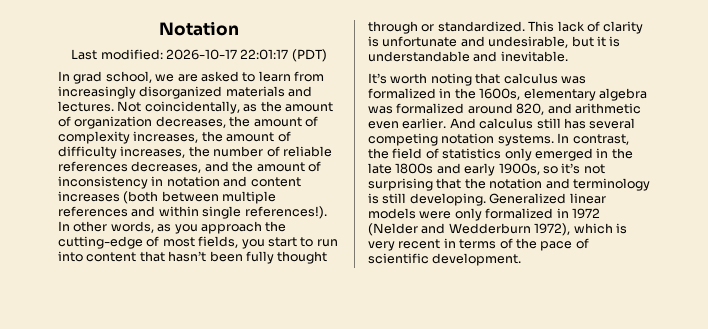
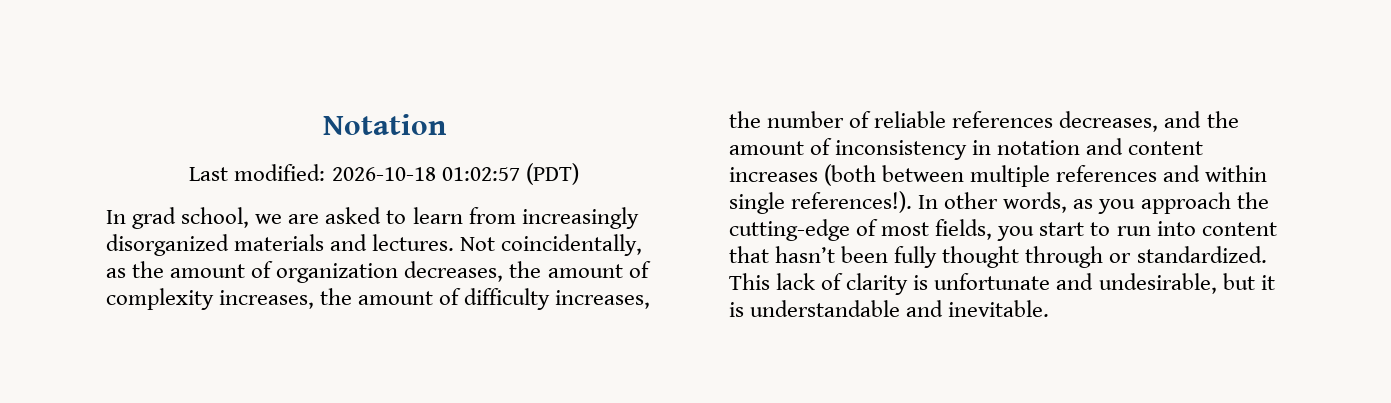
[166,49,289,60] 2026-10-17 22:01:17 -> [331,167,520,181] 2026-10-18 01:02:57
[368,73,586,86] [368,88,647,101] [368,103,641,115] [368,118,636,129] [368,133,629,146] [368,148,633,161] [368,163,605,176] [368,178,650,191] [368,193,606,206] [368,208,600,221] [368,223,627,236] [368,238,589,251] [368,253,522,266] // It’s worth noting that calculus was formalized in the 1600s, elementary algebra was formalized around 820, and arithmetic even earlier. And calculus still has several competing notation systems. In contrast, the field of statistics only emerged in the late 1800s and early 1900s, so it’s not surprising that the notation and terminology is still developing. Generalized linear models were only formalized in 1972 (Nelder and Wedderburn 1972), which is very recent in terms of the pace of scientific development. -> (1050, 308) none

